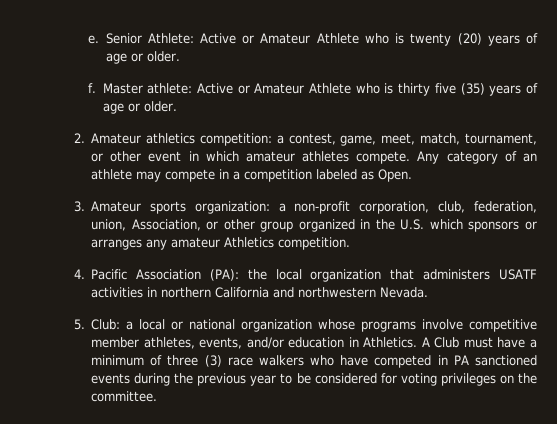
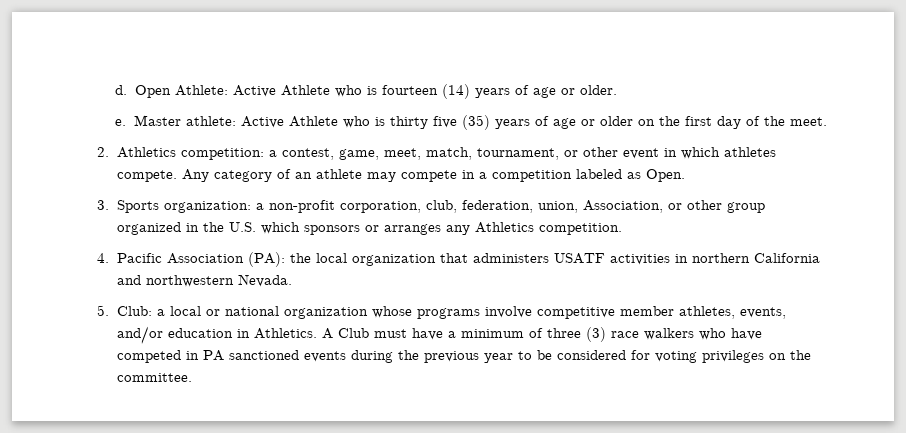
[88,33,538,46] [105,51,180,64] [88,83,97,93] e. Senior Athlete: Active or Amateur Athlete who is twenty (20) years of age or older. // f. -> [115,84,617,99] [115,119,127,126] d. Open Athlete: Active Athlete who is fourteen (14) years of age or older. // e.
[237,83,305,94] or Amateur -> (284, 122) none
[143,101,177,112] older. -> [599,116,827,129] older on the first day of the meet.
[91,133,195,144] Amateur athletics -> [116,147,176,158] Athletics
[245,151,295,162] amateur -> (720, 153) none
[91,201,186,214] Amateur sports -> [116,200,159,213] Sports
[171,237,221,248] amateur -> (470, 230) none

